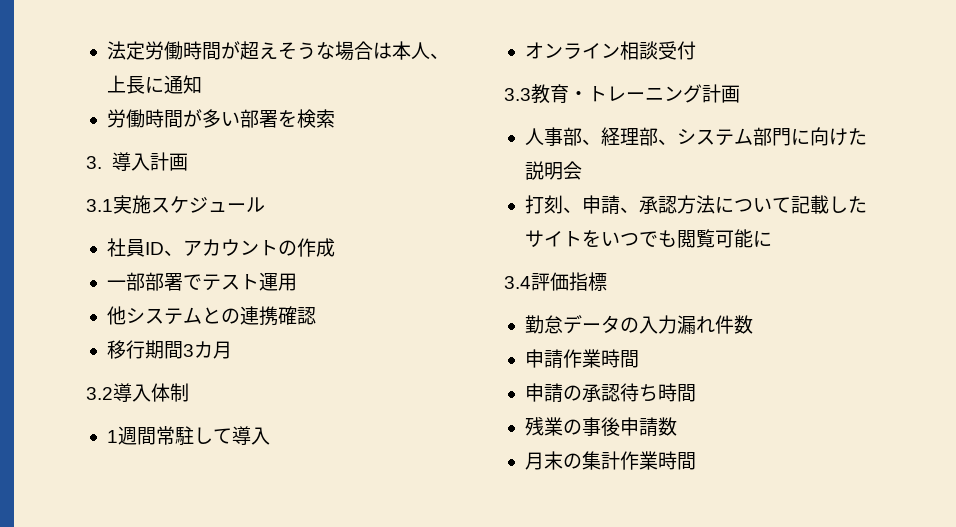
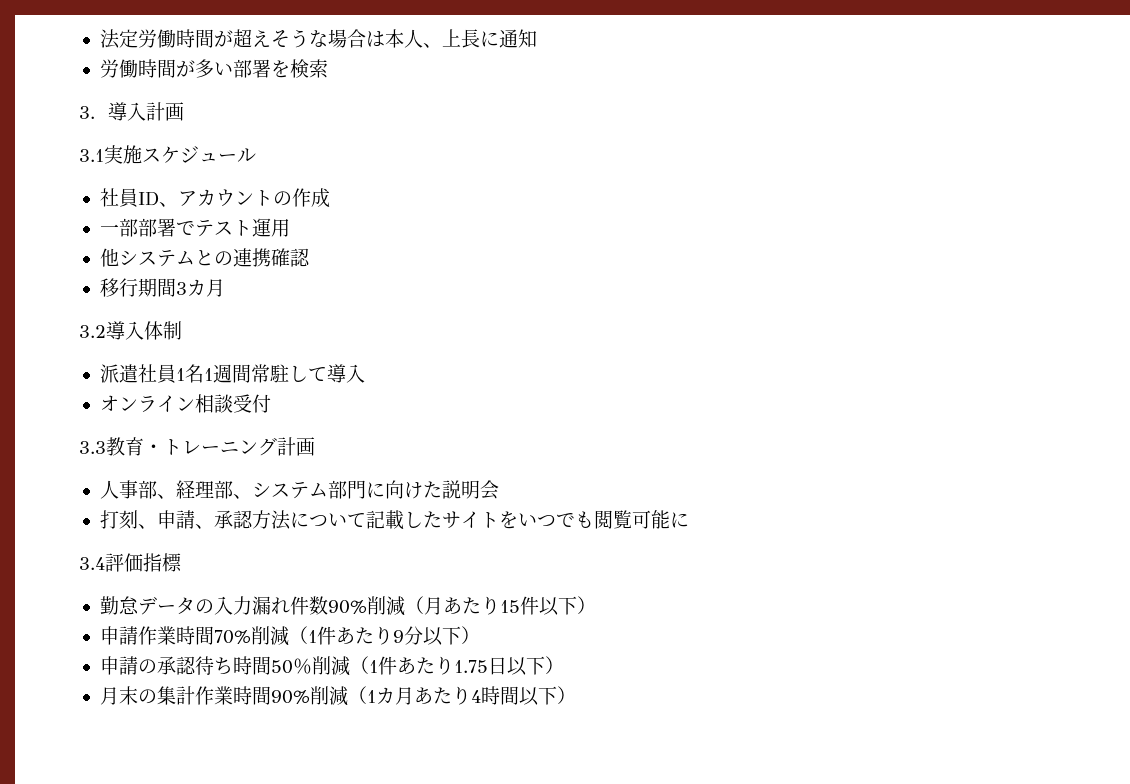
(189, 392) none -> [99,364,204,383] 派遣社員1名
[524,349,639,369] // 申請作業時間 -> [327,596,596,616] [99,626,480,646] 90%削減（月あたり15件以下） // 申請作業時間70%削減（1件あたり9分以下）
[524,417,677,437] // 残業の事後申請数 -> [270,656,564,676] 50％削減（1件あたり1.75日以下）
(696, 461) none -> [270,686,576,706] 90%削減（1カ月あたり4時間以下）

